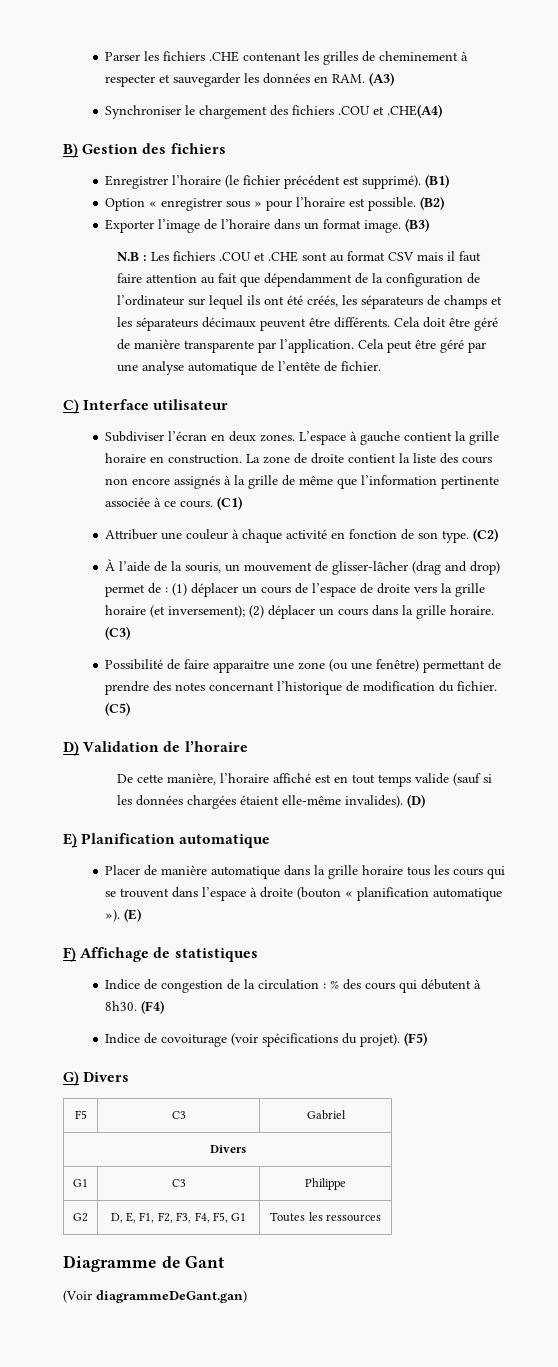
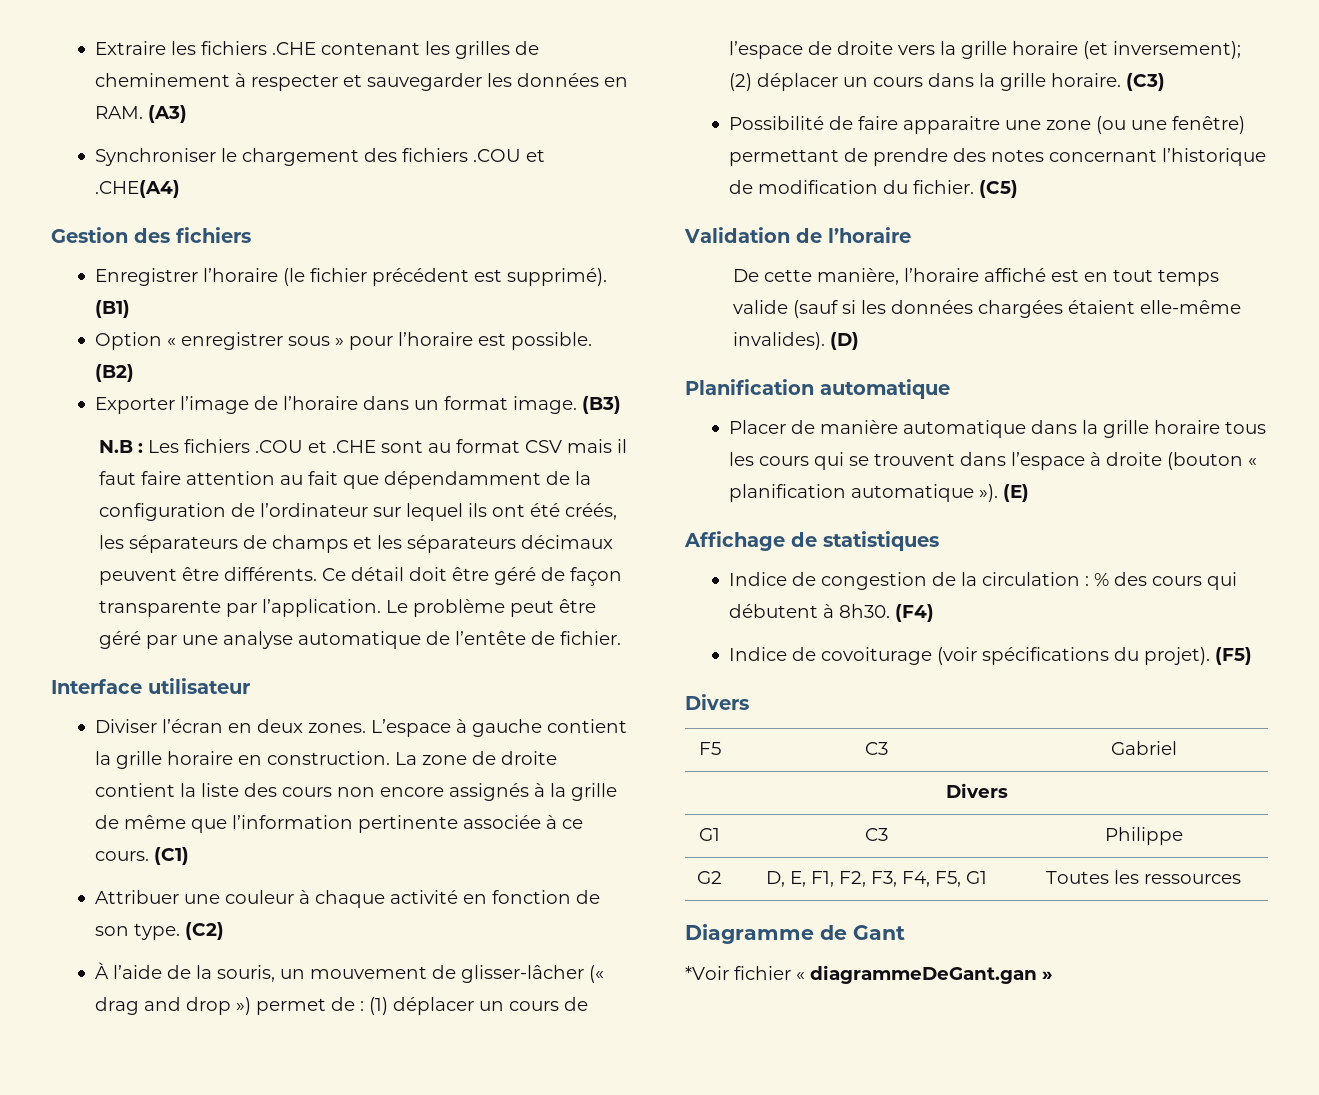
[105,52,141,61] Parser -> [95,41,167,55] Extraire
[63,143,78,158] B) -> (181, 189) none
[393,317,420,327] Cela -> [321,567,404,581] Ce détail
[133,339,180,349] manière -> [569,567,622,586] façon
[357,339,384,349] Cela -> [385,599,505,617] Le problème
[63,399,79,414] C) -> (621, 638) none
[105,431,165,442] Subdiviser -> [95,719,158,733] Diviser
[412,561,501,575] (drag and drop) -> [589,965,605,983] [95,997,252,1015] (« drag and drop »)
[63,741,79,756] D) -> (1019, 189) none
[63,833,77,848] E) -> (859, 341) none
[63,947,76,962] F) -> (1030, 493) none
[63,1071,79,1086] G) -> (1253, 656) none
[63,1290,247,1303] (Voir diagrammeDeGant.gan) -> [685,965,1053,984] *Voir fichier « diagrammeDeGant.gan »

